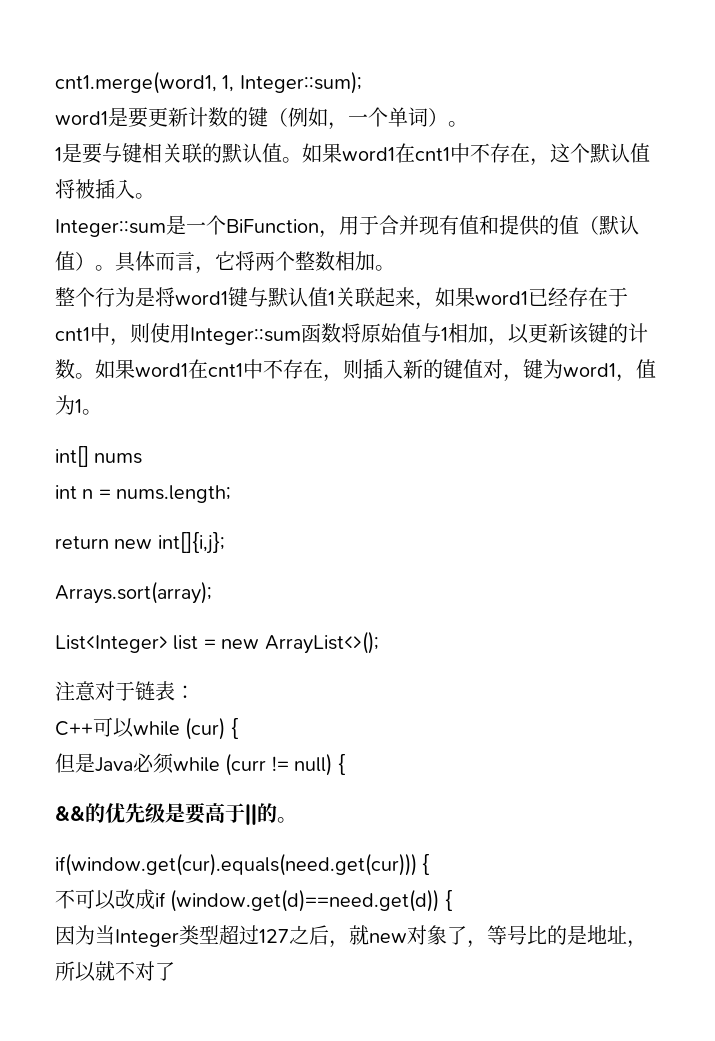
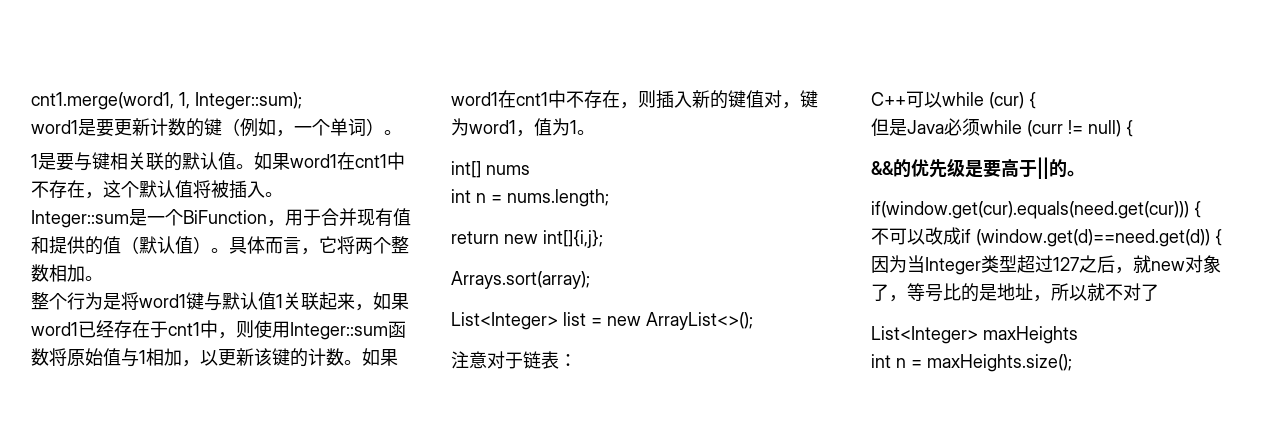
(175, 971) none -> [871,326,1078,344] [871,354,1072,372] // List<Integer> maxHeights // int n = maxHeights.size();

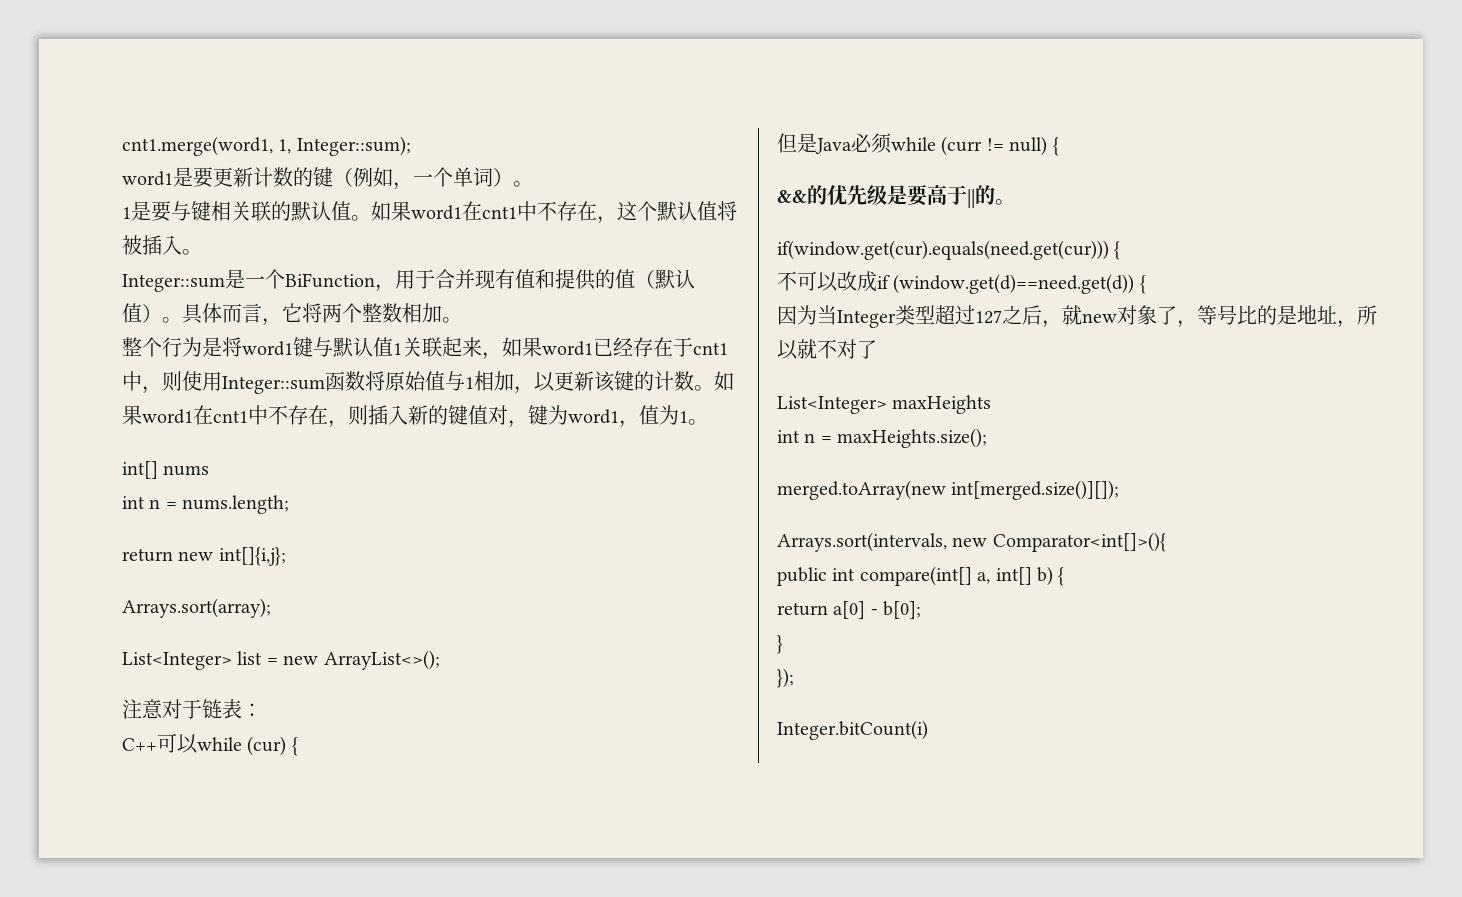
(1072, 363) none -> [777,480,1120,500] [777,532,1166,552] [777,566,1065,586] [777,601,922,619] [777,635,783,654] [777,668,794,688] [777,720,928,740] // merged.toArray(new int[merged.size()][]); // Arrays.sort(intervals, new Comparator<int[]>(){ // public int compare(int[] a, int[] b) { // return a[0] - b[0]; // } // }); // Integer.bitCount(i)

